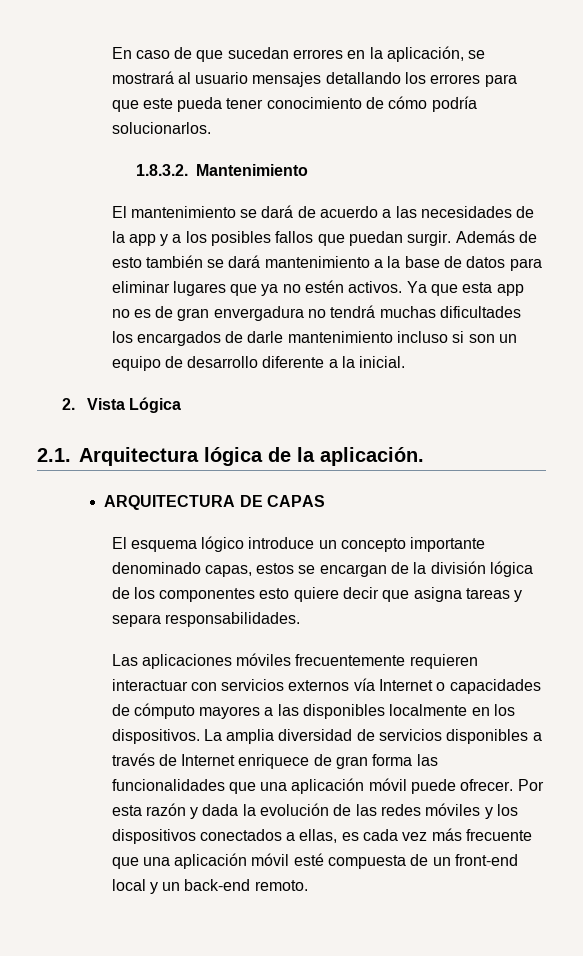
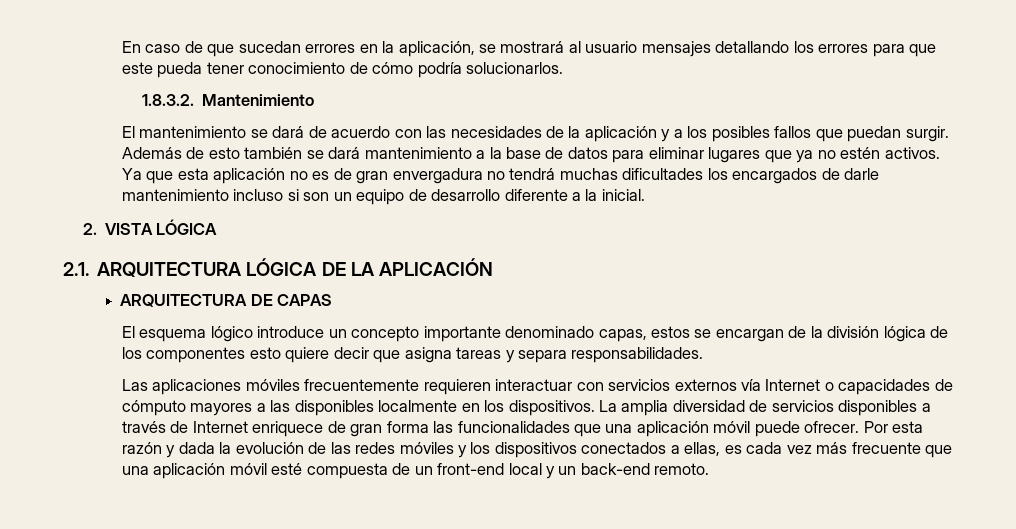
[382,209,392,218] a -> [394,129,422,138] con
[128,234,156,246] app -> [584,126,657,142] aplicación
[496,284,524,296] app -> [213,168,286,184] aplicación
[86,397,181,413] Vista Lógica -> [104,219,218,235] VISTA LÓGICA
[79,447,424,466] Arquitectura lógica de la aplicación. -> [97,258,493,277] ARQUITECTURA LÓGICA DE LA APLICACIÓN

